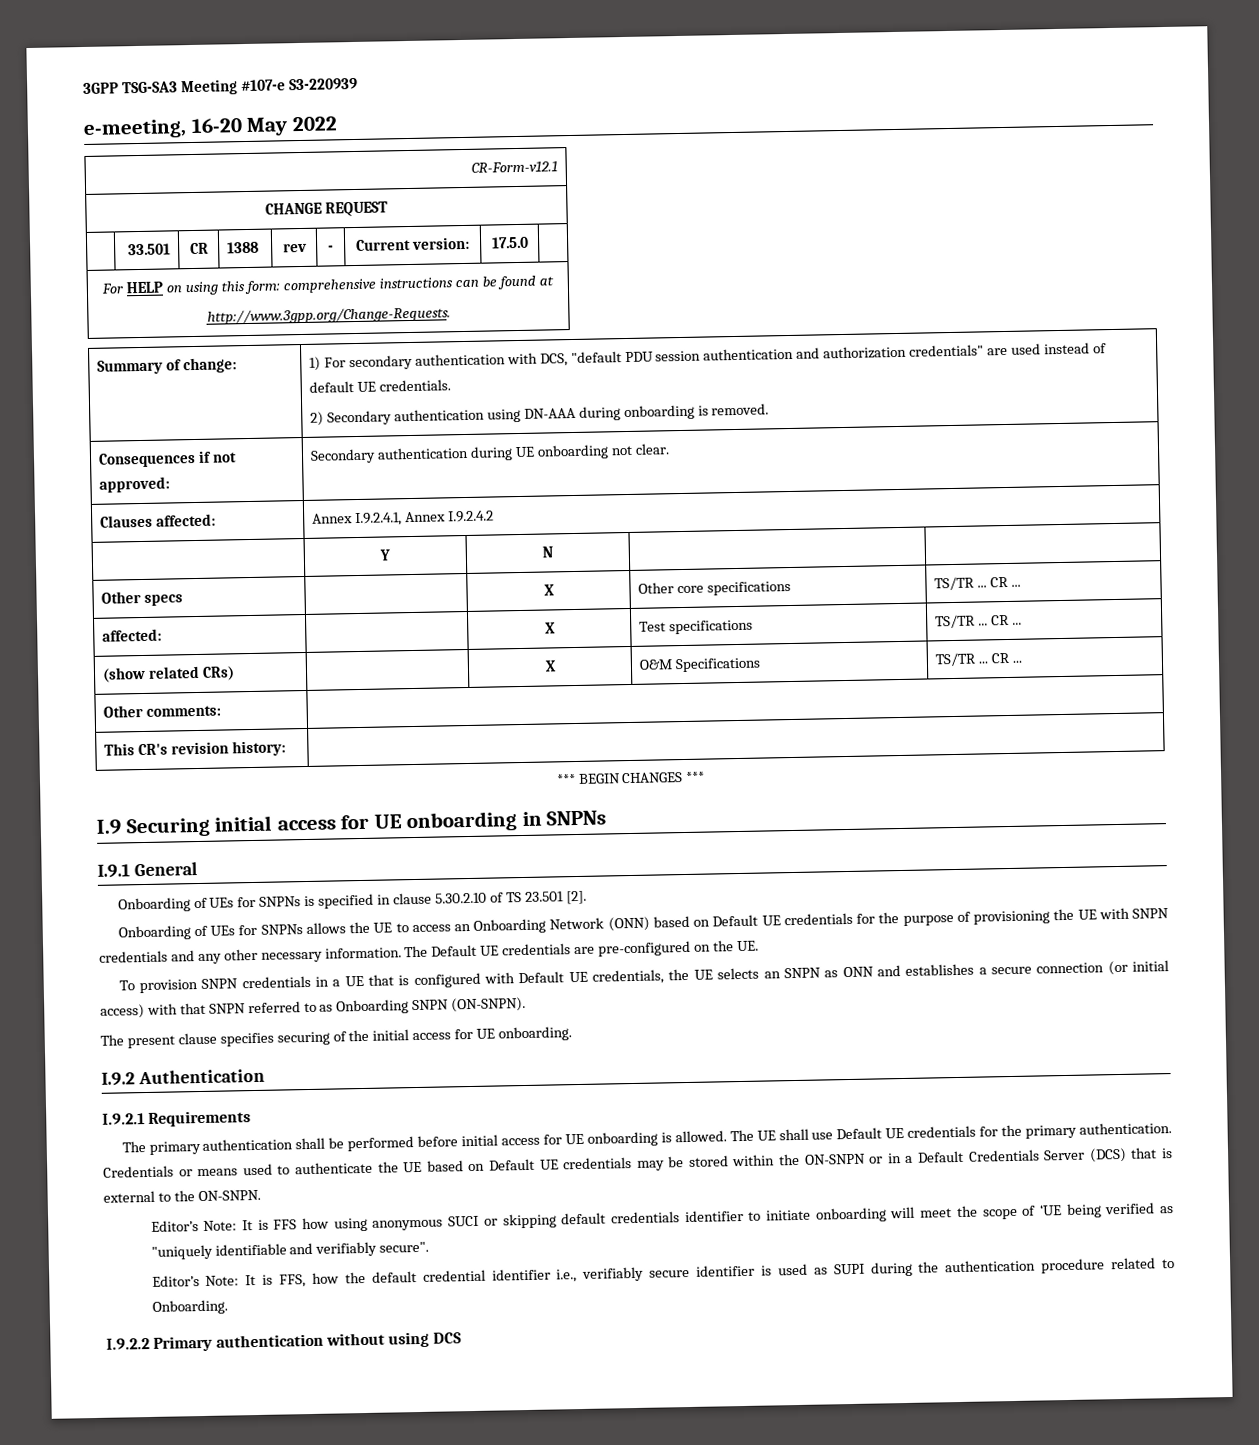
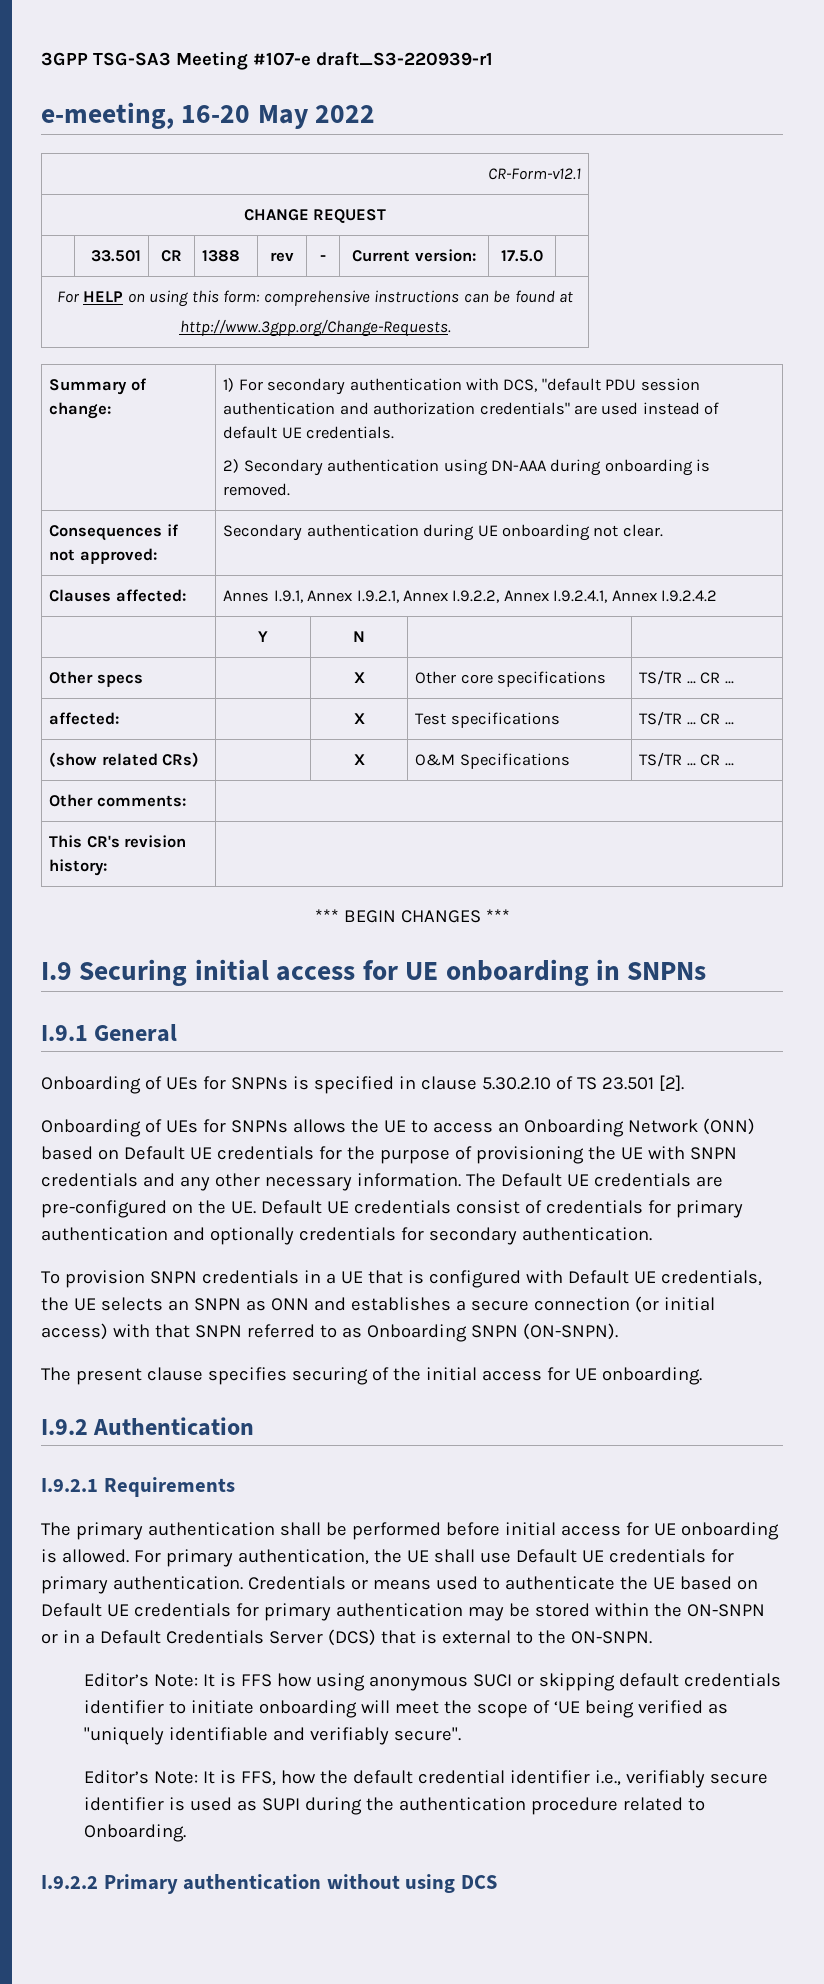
[288,77,358,91] S3-220939 -> [315,52,493,66] draft_S3-220939-r1
(217, 520) none -> [223,590,500,603] Annes I.9.1, Annex I.9.2.1, Annex I.9.2.2,
(759, 946) none -> [260,1200,743,1218] [41,1227,652,1245] Default UE credentials consist of credentials for primary authentication and optionally credentials for secondary authentication.
[729,1129,754,1142] The -> [133,1549,402,1567] For primary authentication, the
[1001,1124,1023,1137] the -> (734, 1556) none
(633, 1163) none -> [235,1603,463,1621] for primary authentication

